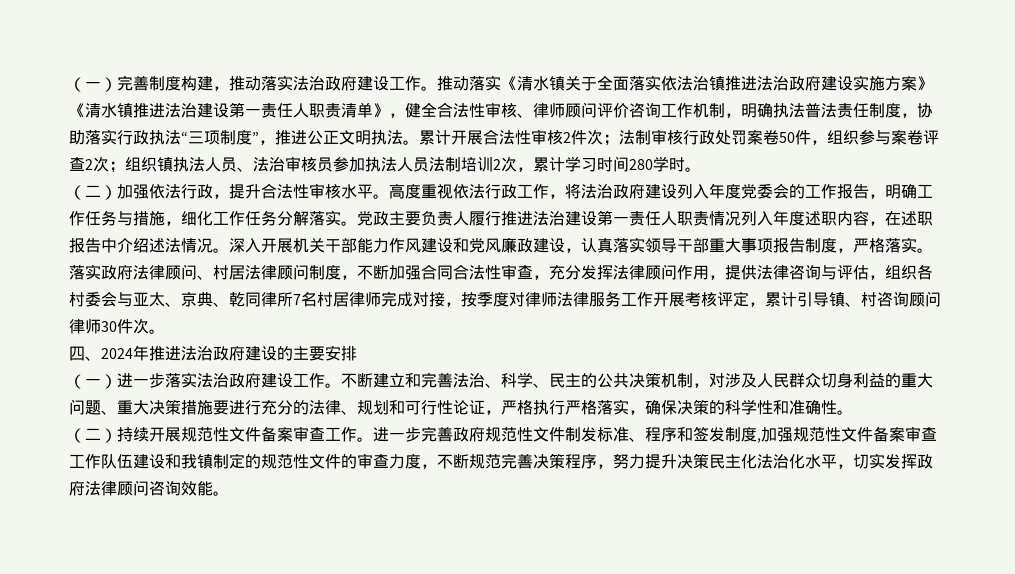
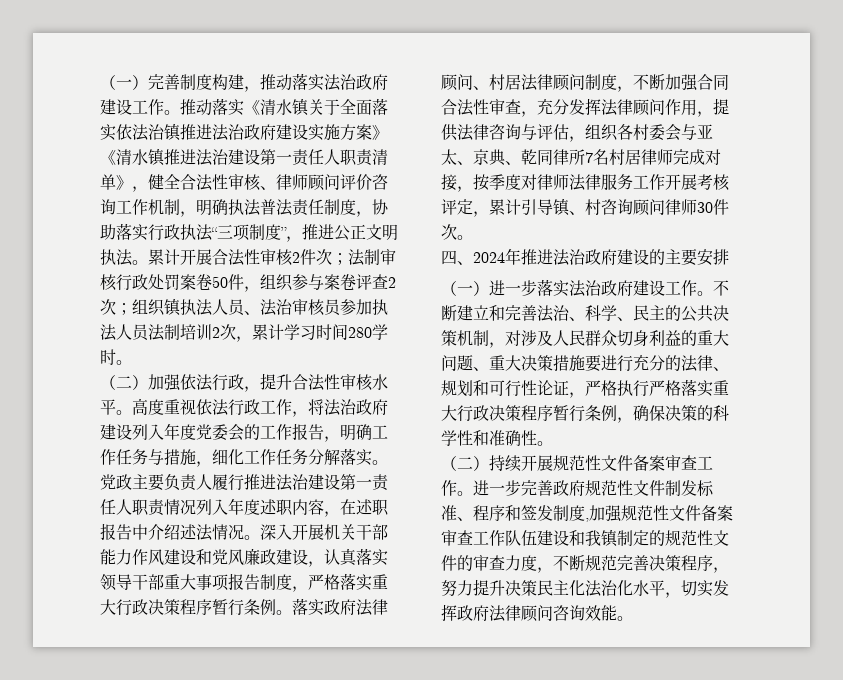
(917, 245) none -> [372,574,388,589] [100,599,276,616] 重大行政决策程序暂行条例
(629, 407) none -> [713,380,729,395] [441,405,617,422] 重大行政决策程序暂行条例

